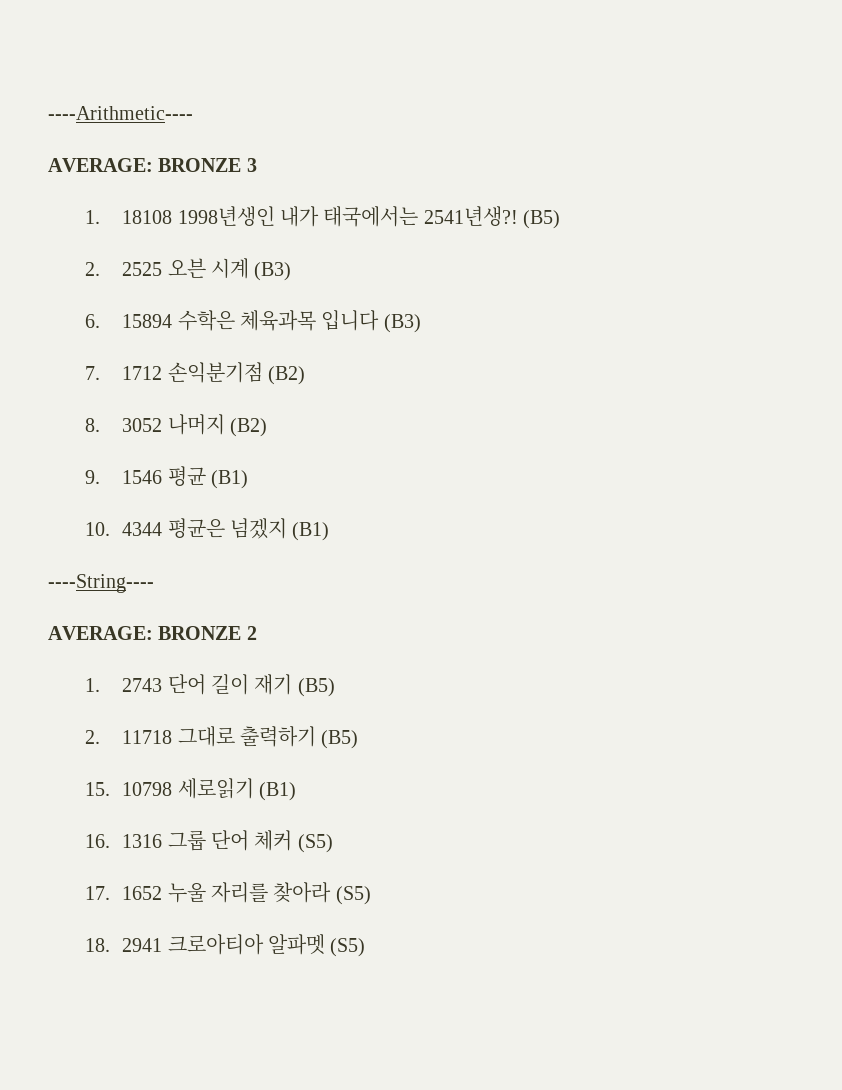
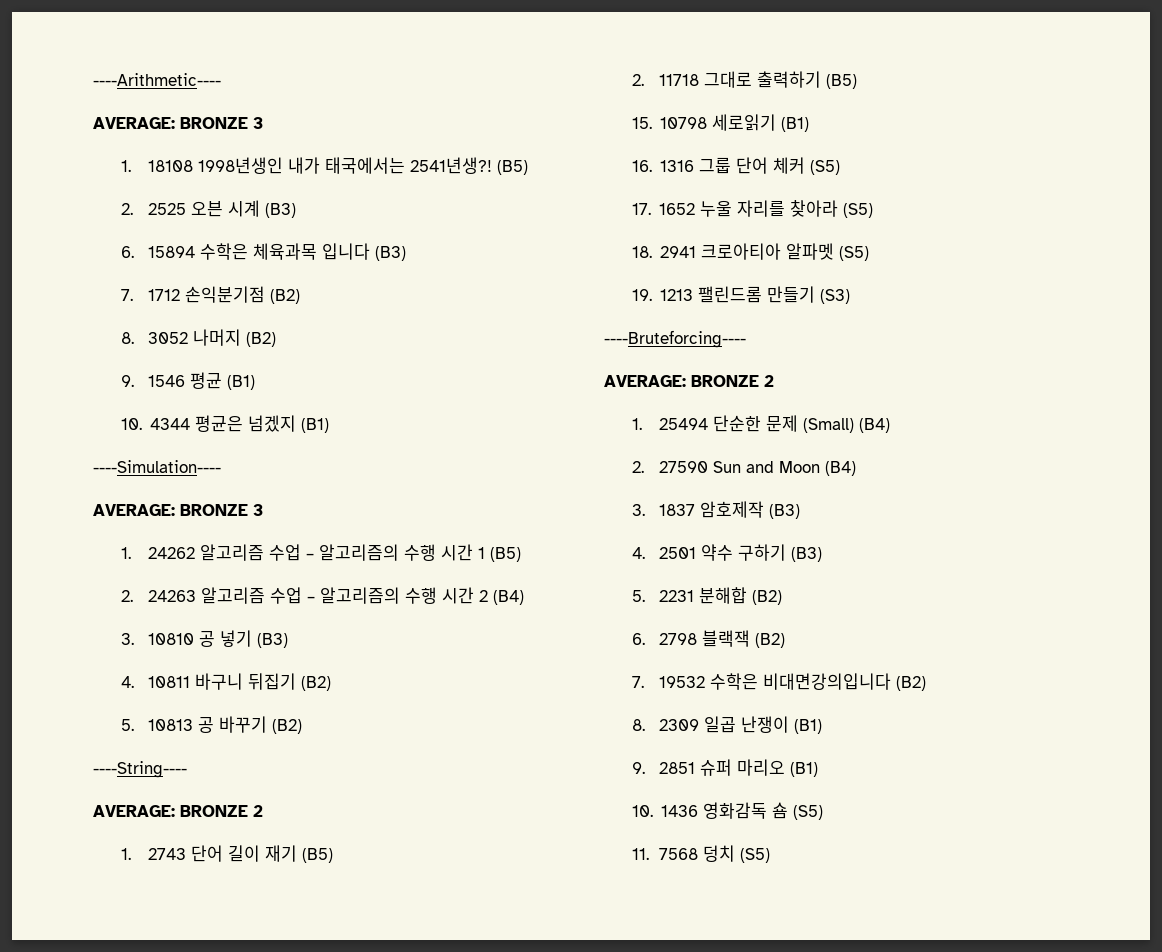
(330, 531) none -> [93,460,221,473] [93,504,263,516] [120,544,522,562] [120,587,525,605] [120,630,289,648] [120,673,332,691] [120,716,303,734] // ----Simulation---- // AVERAGE: BRONZE 3 // 1. 24262 알고리즘 수업 – 알고리즘의 수행 시간 1 (B5) // 2. 24263 알고리즘 수업 – 알고리즘의 수행 시간 2 (B4) // 3. 10810 공 넣기 (B3) // 4. 10811 바구니 뒤집기 (B2) // 5. 10813 공 바꾸기 (B2)
(366, 947) none -> [631,286,851,304] [604,330,746,348] [604,375,774,387] [631,415,891,433] [631,461,857,476] [631,501,801,519] [631,544,823,562] [631,587,783,605] [631,630,786,648] [631,673,927,691] [631,716,823,734] [631,759,819,777] [631,802,824,820] [631,845,771,863] // 19. 1213 팰린드롬 만들기 (S3) // ----Bruteforcing---- // AVERAGE: BRONZE 2 // 1. 25494 단순한 문제 (Small) (B4) // 2. 27590 Sun and Moon (B4) // 3. 1837 암호제작 (B3) // 4. 2501 약수 구하기 (B3) // 5. 2231 분해합 (B2) // 6. 2798 블랙잭 (B2) // 7. 19532 수학은 비대면강의입니다 (B2) // 8. 2309 일곱 난쟁이 (B1) // 9. 2851 슈퍼 마리오 (B1) // 10. 1436 영화감독 숌 (S5) // 11. 7568 덩치 (S5)

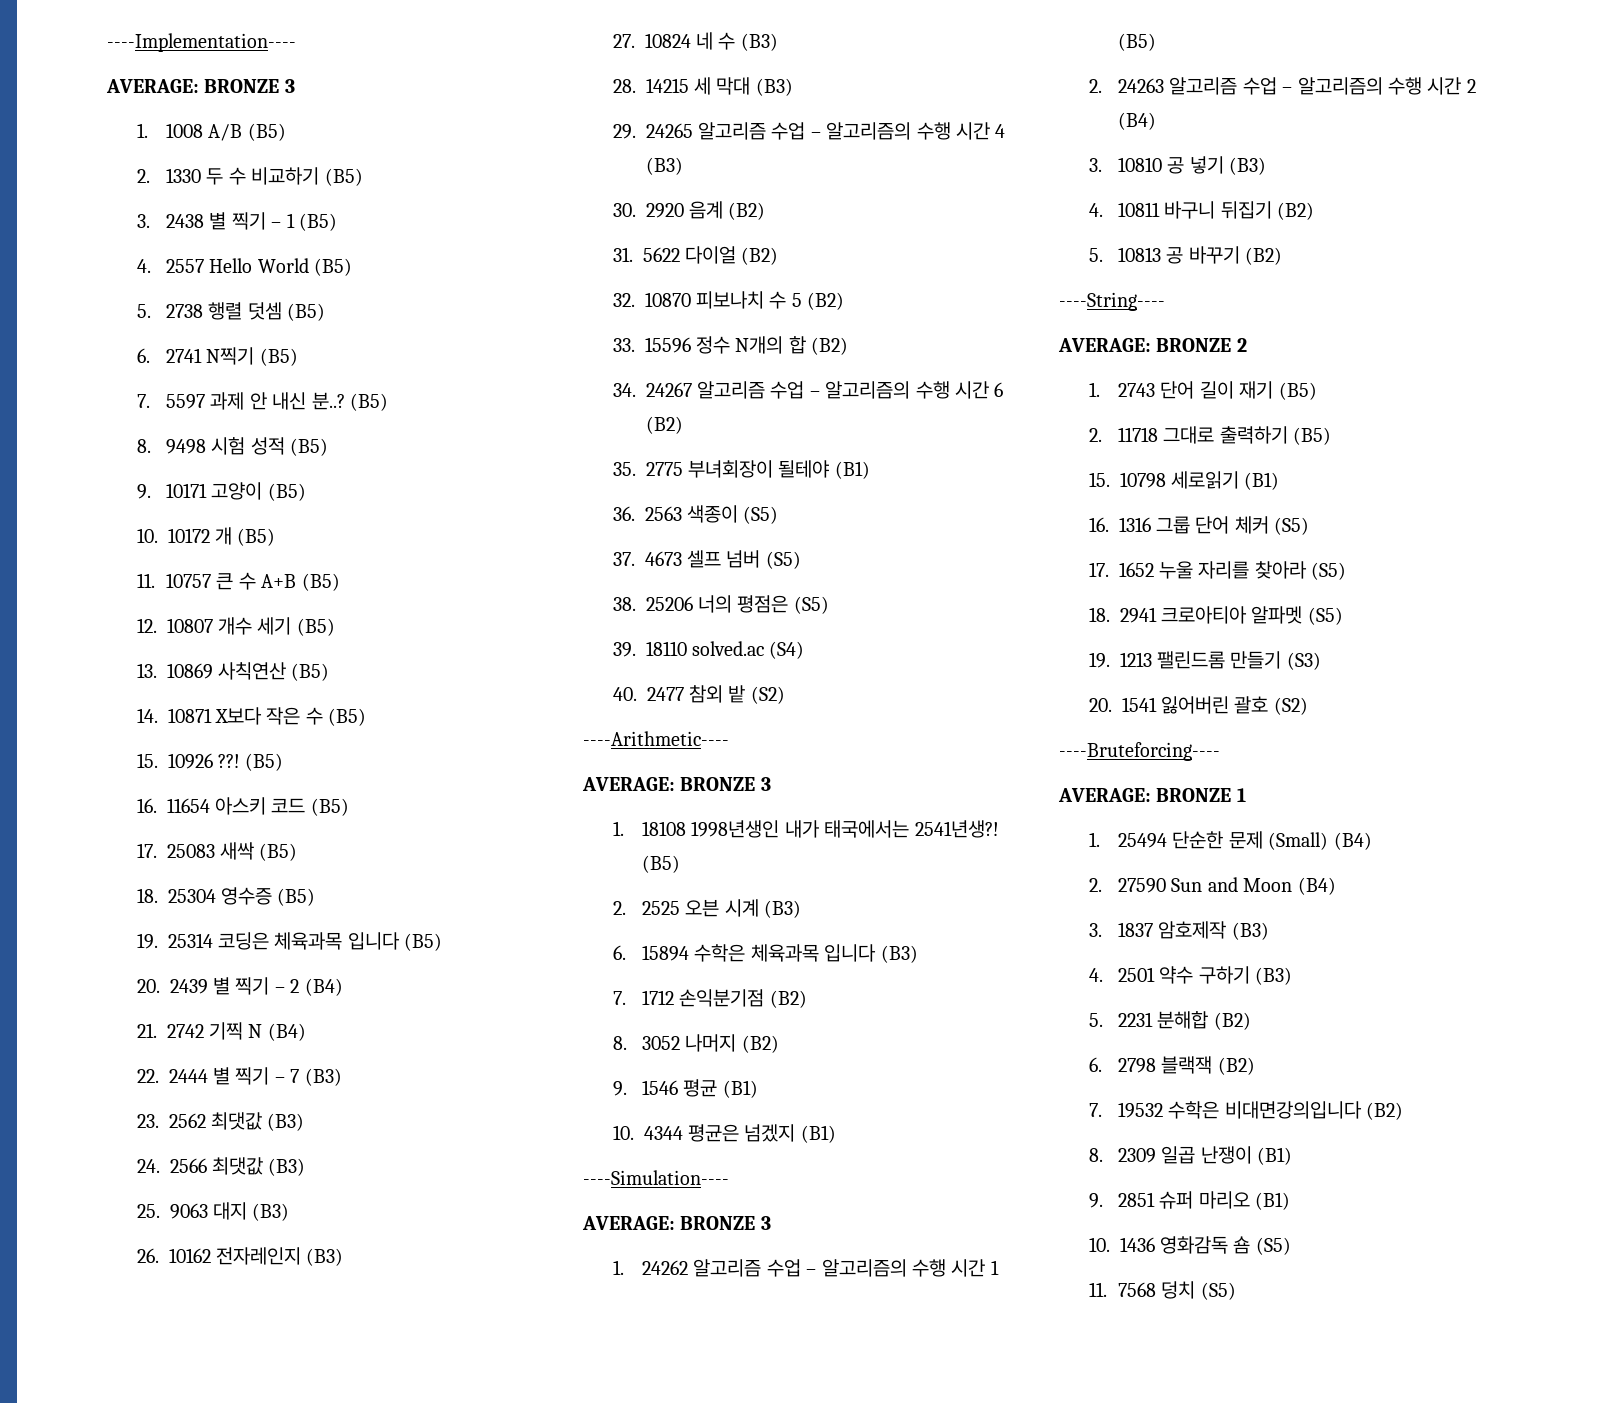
(93, 79) none -> [107,33,296,52] [106,79,295,93] [136,123,286,141] [136,167,363,186] [136,212,338,231] [136,258,353,276] [136,302,326,321] [136,347,298,366] [136,392,389,411] [136,437,329,456] [136,482,306,501] [136,527,276,546] [136,572,340,591] [136,617,335,636] [136,662,330,681] [136,707,367,726] [136,753,284,771] [136,797,349,816] [136,842,298,861] [136,887,316,906] [136,932,443,951] [136,977,343,996] [136,1022,306,1041] [136,1067,342,1086] [136,1112,305,1131] [136,1157,306,1176] [136,1202,290,1221] [136,1247,344,1266] [612,32,778,51] [612,77,793,96] [612,122,1006,140] [645,157,683,175] [612,201,766,220] [612,246,779,265] [612,291,845,310] [612,336,849,355] [612,381,1004,399] [645,416,683,434] [612,460,870,479] [612,505,779,524] [612,550,801,569] [612,595,829,614] [612,641,805,659] [612,685,785,704] ----Implementation---- // AVERAGE: BRONZE 3 // 1. 1008 A/B (B5) // 2. 1330 두 수 비교하기 (B5) // 3. 2438 별 찍기 – 1 (B5) // 4. 2557 Hello World (B5) // 5. 2738 행렬 덧셈 (B5) // 6. 2741 N찍기 (B5) // 7. 5597 과제 안 내신 분..? (B5) // 8. 9498 시험 성적 (B5) // 9. 10171 고양이 (B5) // 10. 10172 개 (B5) // 11. 10757 큰 수 A+B (B5) // 12. 10807 개수 세기 (B5) // 13. 10869 사칙연산 (B5) // 14. 10871 X보다 작은 수 (B5) // 15. 10926 ??! (B5) // 16. 11654 아스키 코드 (B5) // 17. 25083 새싹 (B5) // 18. 25304 영수증 (B5) // 19. 25314 코딩은 체육과목 입니다 (B5) // 20. 2439 별 찍기 – 2 (B4) // 21. 2742 기찍 N (B4) // 22. 2444 별 찍기 – 7 (B3) // 23. 2562 최댓값 (B3) // 24. 2566 최댓값 (B3) // 25. 9063 대지 (B3) // 26. 10162 전자레인지 (B3) // 27. 10824 네 수 (B3) // 28. 14215 세 막대 (B3) // 29. 24265 알고리즘 수업 – 알고리즘의 수행 시간 4 (B3) // 30. 2920 음계 (B2) // 31. 5622 다이얼 (B2) // 32. 10870 피보나치 수 5 (B2) // 33. 15596 정수 N개의 합 (B2) // 34. 24267 알고리즘 수업 – 알고리즘의 수행 시간 6 (B2) // 35. 2775 부녀회장이 될테야 (B1) // 36. 2563 색종이 (S5) // 37. 4673 셀프 넘버 (S5) // 38. 25206 너의 평점은 (S5) // 39. 18110 solved.ac (S4) // 40. 2477 참외 밭 (S2) //
(851, 296) none -> [1088,696,1308,715] // 20. 1541 잃어버린 괄호 (S2)
[764,375,774,387] 2 -> [1236,788,1246,802] 1

